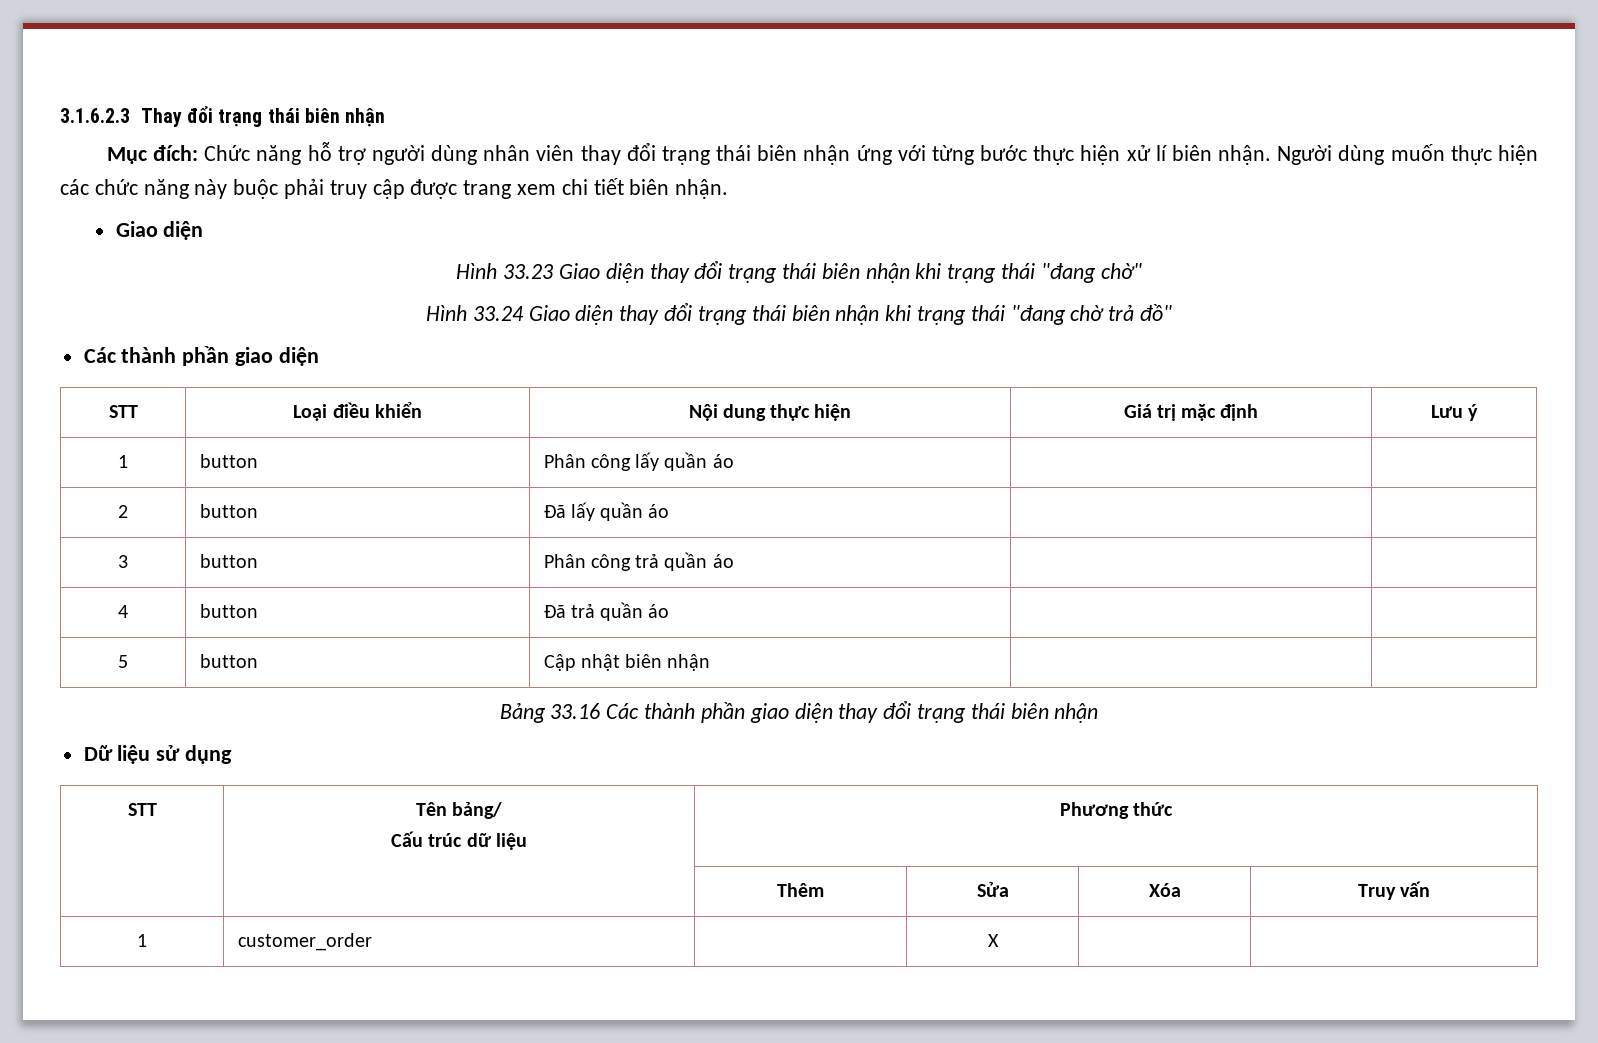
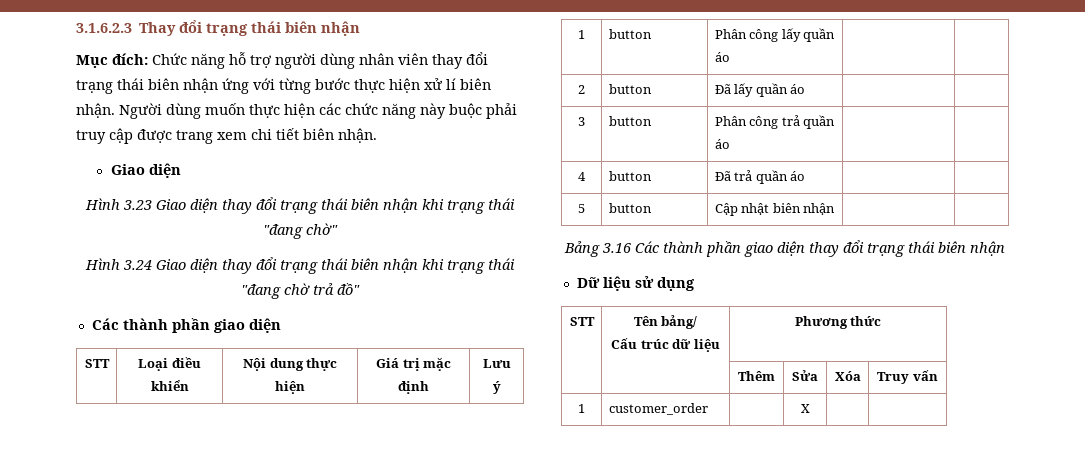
[503,264,554,279] 33.23 -> [123,200,152,210] 3.23
[472,306,524,321] 33.24 -> [123,260,152,270] 3.24
[550,703,601,719] 33.16 -> [602,243,632,253] 3.16

